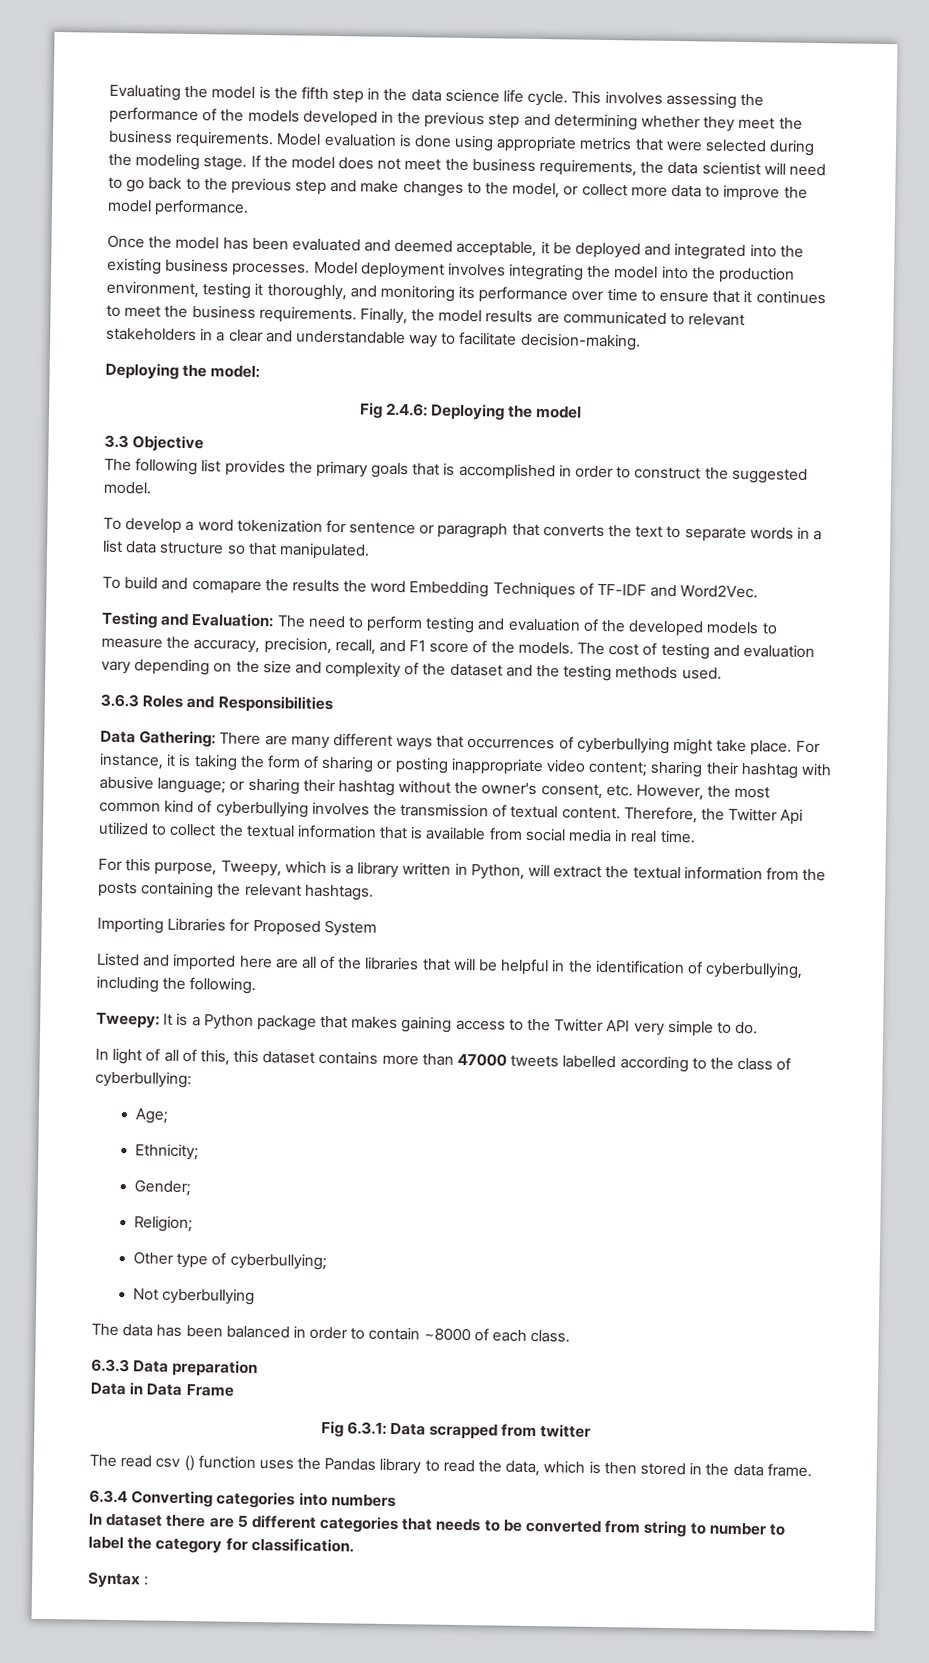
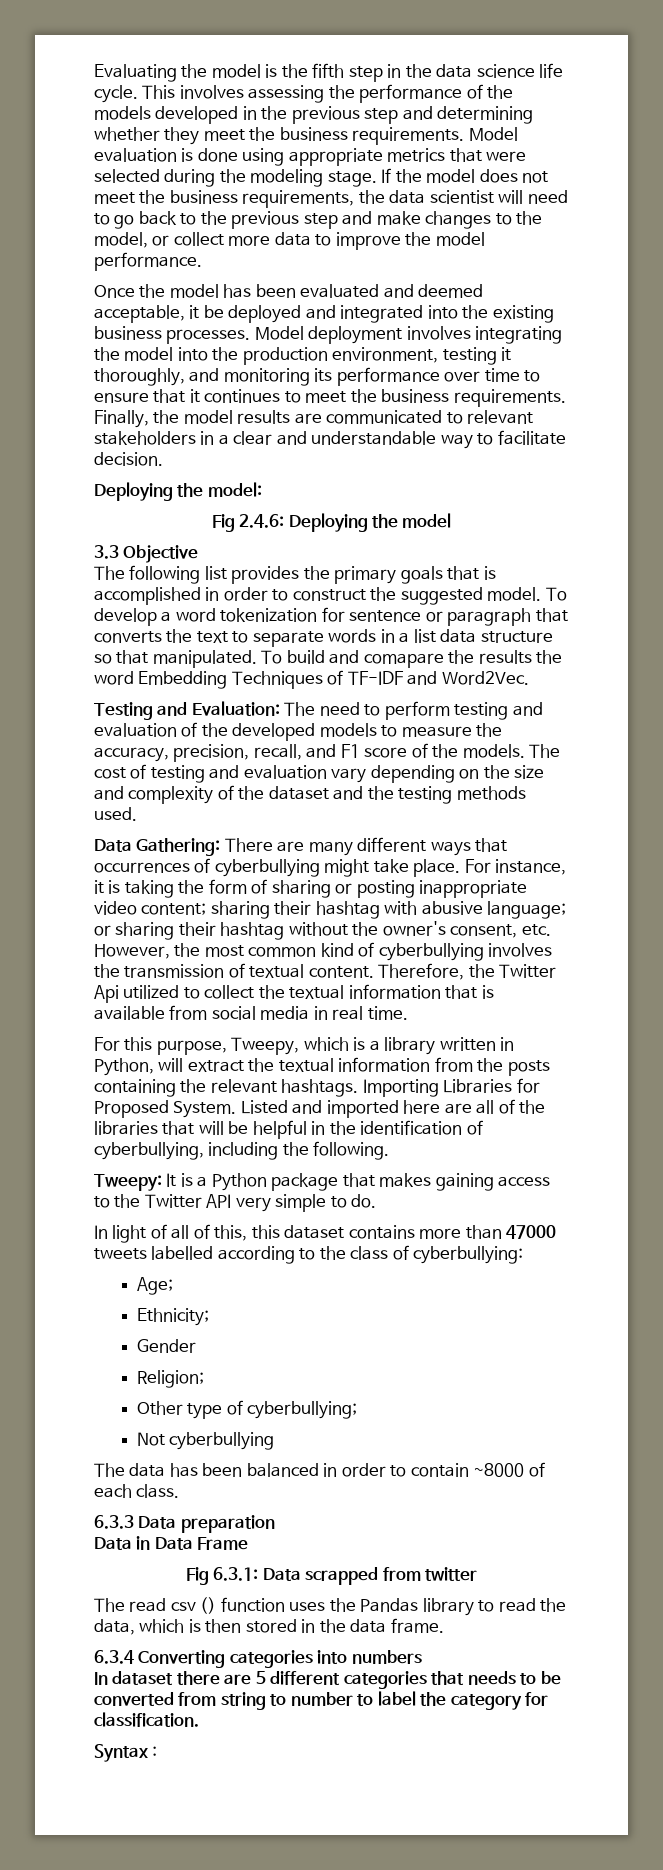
[519,332,641,351] decision-making. -> [94,452,163,466] decision.
(152, 488) // -> (542, 594) none
(370, 551) // -> (257, 659) none
[100,693,333,714] // 3.6.3 Roles and Responsibilities -> (137, 814) none
(374, 892) // -> (359, 1088) none
[323,919,377,937] System // -> [173,1101,237,1118] System.
[134,1179,192,1197] Gender; -> [136,1339,196,1353] Gender

